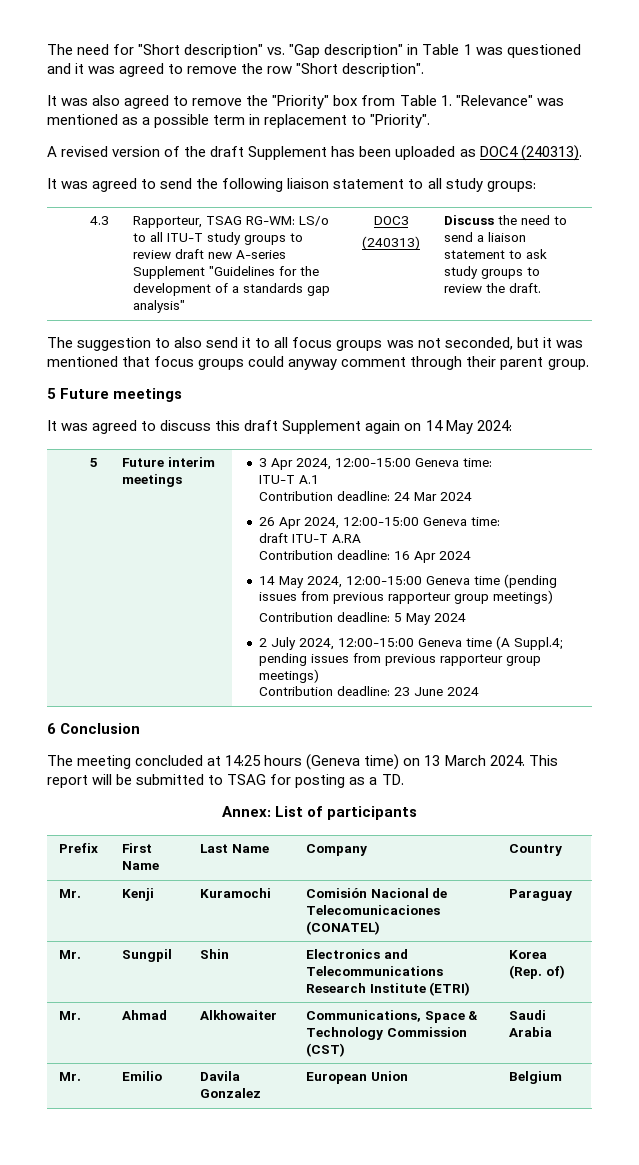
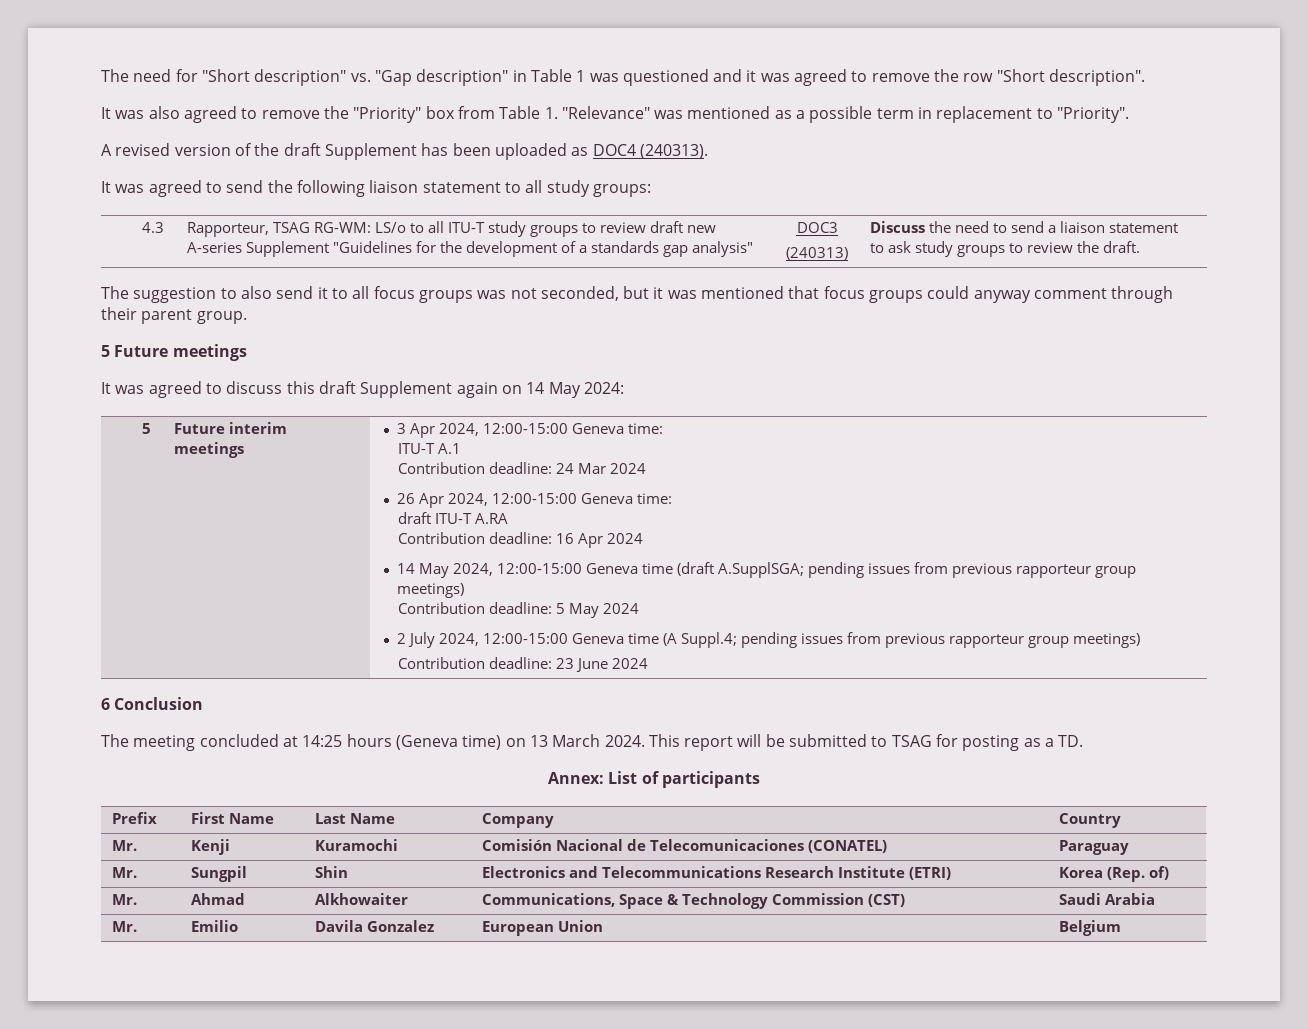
[503,574,557,588] (pending -> [677,562,865,578] (draft A.SupplSGA; pending

